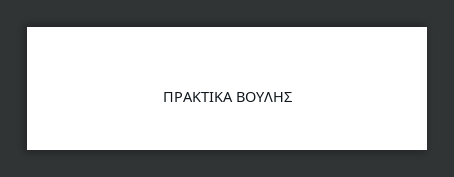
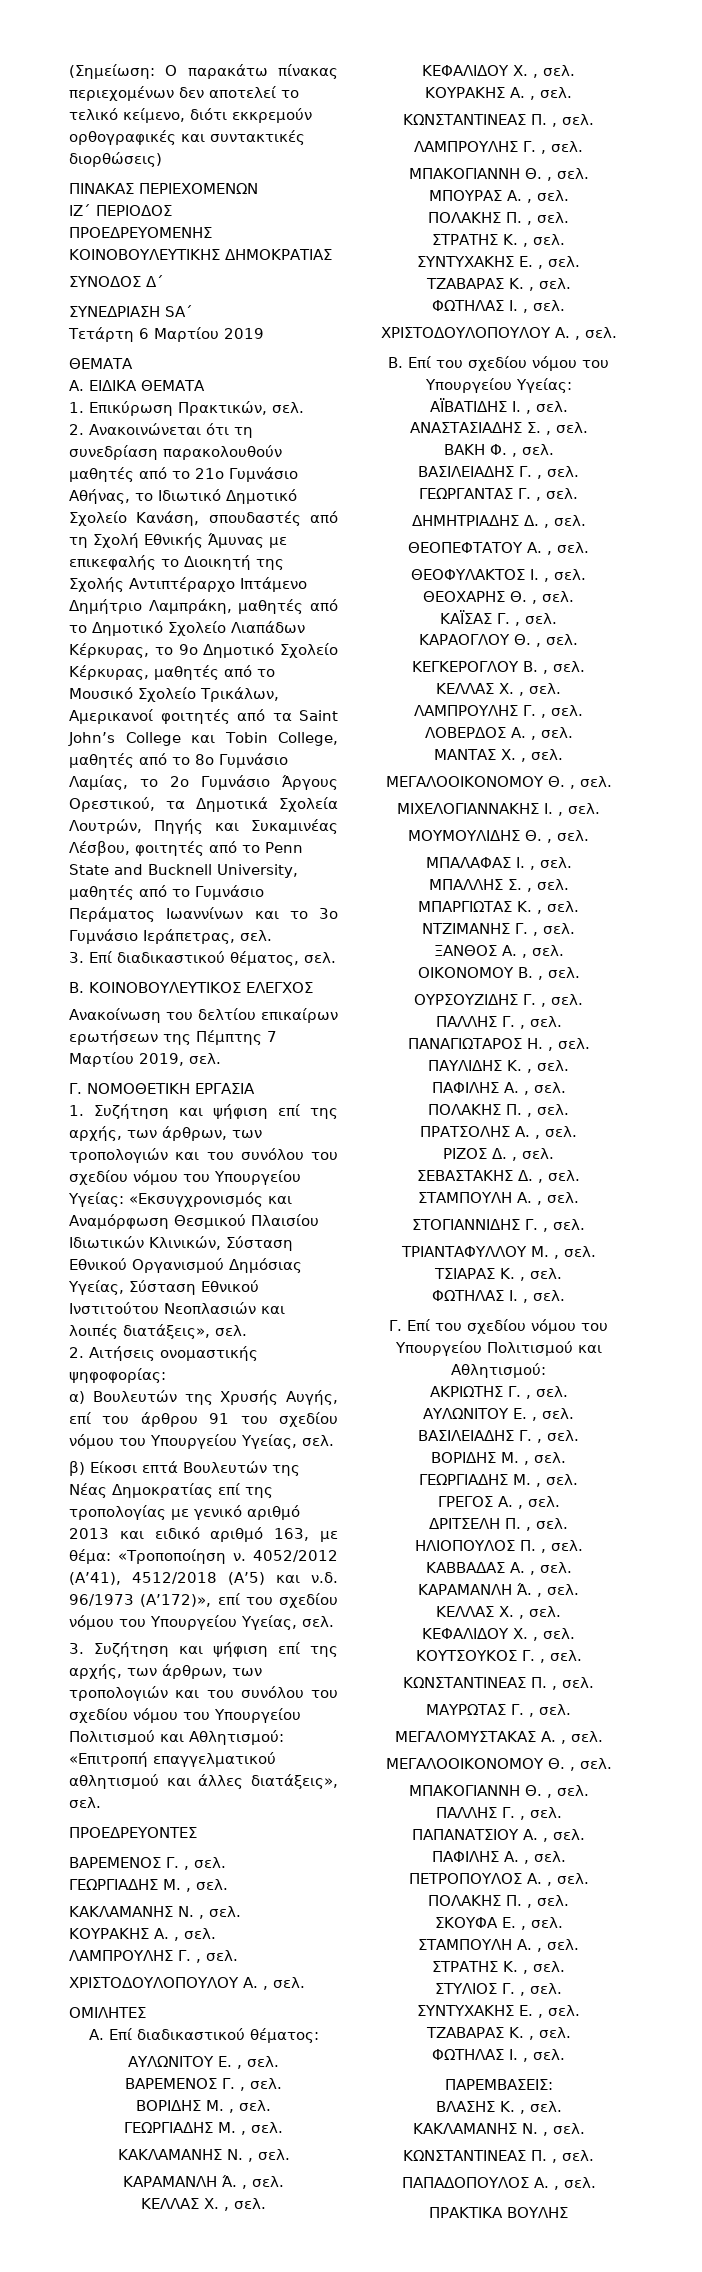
(162, 97) none -> [69,64,338,79] [69,86,299,101] [69,108,312,123] [69,130,305,145] [69,152,162,167] [69,183,258,194] [69,204,172,216] [69,227,212,238] [69,249,332,260] [69,275,164,287] [69,305,193,317] [68,327,264,342] [69,358,133,369] [69,380,205,391] [69,401,304,416] [69,423,253,438] [69,445,282,460] [69,467,298,482] [69,489,297,504] [69,511,338,526] [69,533,287,548] [69,555,284,570] [69,577,307,592] [69,599,338,614] [69,621,305,636] [69,643,338,658] [69,665,275,680] [69,687,279,702] [69,709,338,724] [68,732,338,746] [69,753,288,768] [69,775,338,790] [69,797,338,812] [69,819,338,834] [69,841,303,856] [69,864,298,878] [69,885,264,900] [69,907,338,922] [69,929,272,944] [69,951,336,966] [69,982,313,993] [69,1008,338,1023] [69,1030,277,1045] [69,1052,221,1067] [69,1083,255,1094] [69,1104,338,1119] [69,1126,262,1141] [69,1148,338,1163] [69,1170,301,1185] [68,1192,292,1207] [69,1214,319,1229] [69,1236,293,1251] [69,1258,302,1273] [68,1280,259,1295] [69,1302,285,1314] [69,1324,247,1339] [69,1346,258,1361] [69,1368,166,1383] [69,1390,338,1405] [69,1412,338,1427] [69,1434,334,1449] [69,1461,300,1476] [69,1483,273,1498] [69,1505,300,1520] [69,1527,338,1542] [69,1549,338,1564] [69,1572,338,1585] [69,1593,338,1608] [69,1615,334,1630] [69,1642,338,1657] [69,1664,262,1679] [69,1686,338,1701] [69,1708,301,1723] [69,1730,284,1745] [69,1752,276,1767] [69,1774,338,1789] [69,1797,101,1808] [69,1827,197,1838] [69,1857,226,1870] [69,1879,228,1892] [69,1906,241,1919] [69,1928,216,1941] [69,1950,238,1963] [69,1977,305,1990] [69,2007,146,2018] [88,2028,319,2043] [128,2056,279,2069] [125,2078,282,2091] [136,2100,271,2113] [124,2122,283,2135] [117,2149,290,2162] [123,2175,284,2189] [141,2198,266,2211] [422,65,575,78] [425,87,572,100] [403,114,594,127] [414,141,583,154] [408,168,589,181] [428,190,569,203] [428,212,569,225] [432,234,565,247] [417,256,580,269] [425,278,571,291] [432,300,565,313] [380,327,617,340] [388,356,609,371] [424,378,572,393] [429,398,568,414] [409,422,588,435] [443,444,554,457] [418,466,579,479] [419,488,578,501] [411,515,586,528] [408,542,589,555] [411,569,586,582] [423,591,574,604] [440,610,557,626] [419,634,578,647] [412,661,585,674] [436,683,561,696] [414,705,583,718] [424,727,573,740] [434,749,563,762] [385,776,612,789] [397,803,600,816] [408,830,589,843] [425,857,572,870] [428,879,569,892] [418,901,579,914] [422,923,575,936] [433,945,564,958] [417,967,580,980] [414,994,583,1007] [435,1016,562,1029] [407,1038,590,1051] [428,1060,569,1073] [431,1082,566,1095] [428,1104,569,1117] [420,1126,577,1139] [443,1148,554,1161] [417,1170,580,1183] [418,1192,579,1205] [412,1219,585,1232] [400,1246,596,1259] [434,1268,562,1281] [432,1290,565,1303] [389,1319,608,1334] [394,1341,602,1356] [451,1363,546,1378] [429,1386,568,1399] [423,1408,574,1421] [418,1430,579,1443] [431,1452,566,1465] [419,1474,578,1487] [437,1496,560,1509] [429,1518,568,1531] [414,1540,583,1553] [425,1562,572,1575] [418,1583,579,1597] [436,1606,561,1619] [422,1628,575,1641] [415,1650,582,1663] [403,1677,594,1690] [426,1704,571,1717] [394,1731,603,1744] [385,1758,612,1771] [408,1785,589,1798] [435,1807,562,1820] [412,1829,585,1842] [431,1851,566,1864] [408,1873,589,1886] [428,1895,569,1908] [434,1917,563,1930] [418,1939,579,1952] [432,1961,565,1974] [435,1983,562,1996] [417,2005,580,2018] [425,2027,571,2040] [432,2049,565,2062] [444,2079,553,2090] [435,2101,562,2114] [412,2123,585,2136] [403,2150,594,2163] [401,2177,596,2190] (Σημείωση: Ο παρακάτω πίνακας περιεχομένων δεν αποτελεί το τελικό κείμενο, διότι εκκρεμούν ορθογραφικές και συντακτικές διορθώσεις) // ΠΙΝΑΚΑΣ ΠΕΡΙΕΧΟΜΕΝΩΝ // ΙΖ΄ ΠΕΡΙΟΔΟΣ // ΠΡΟΕΔΡΕΥΟΜΕΝΗΣ ΚΟΙΝΟΒΟΥΛΕΥΤΙΚΗΣ ΔΗΜΟΚΡΑΤΙΑΣ // ΣΥΝΟΔΟΣ Δ΄ // ΣΥΝΕΔΡΙΑΣΗ SΑ΄ // Τετάρτη 6 Μαρτίου 2019 // ΘΕΜΑΤΑ // Α. ΕΙΔΙΚΑ ΘΕΜΑΤΑ // 1. Επικύρωση Πρακτικών, σελ. // 2. Ανακοινώνεται ότι τη συνεδρίαση παρακολουθούν μαθητές από το 21ο Γυμνάσιο Αθήνας, το Ιδιωτικό Δημοτικό Σχολείο Κανάση, σπουδαστές από τη Σχολή Εθνικής Άμυνας με επικεφαλής το Διοικητή της Σχολής Αντιπτέραρχο Ιπτάμενο Δημήτριο Λαμπράκη, μαθητές από το Δημοτικό Σχολείο Λιαπάδων Κέρκυρας, το 9ο Δημοτικό Σχολείο Κέρκυρας, μαθητές από το Μουσικό Σχολείο Τρικάλων, Αμερικανοί φοιτητές από τα Saint John’s College και Tobin College, μαθητές από το 8ο Γυμνάσιο Λαμίας, το 2ο Γυμνάσιο Άργους Ορεστικού, τα Δημοτικά Σχολεία Λουτρών, Πηγής και Συκαμινέας Λέσβου, φοιτητές από το Penn State and Bucknell University, μαθητές από το Γυμνάσιο Περάματος Ιωαννίνων και το 3ο Γυμνάσιο Ιεράπετρας, σελ. // 3. Επί διαδικαστικού θέματος, σελ. // Β. ΚΟΙΝΟΒΟΥΛΕΥΤΙΚΟΣ ΕΛΕΓΧΟΣ // Ανακοίνωση του δελτίου επικαίρων ερωτήσεων της Πέμπτης 7 Μαρτίου 2019, σελ. // Γ. ΝΟΜΟΘΕΤΙΚΗ ΕΡΓΑΣΙΑ // 1. Συζήτηση και ψήφιση επί της αρχής, των άρθρων, των τροπολογιών και του συνόλου του σχεδίου νόμου του Υπουργείου Υγείας: «Εκσυγχρονισμός και Αναμόρφωση Θεσμικού Πλαισίου Ιδιωτικών Κλινικών, Σύσταση Εθνικού Οργανισμού Δημόσιας Υγείας, Σύσταση Εθνικού Ινστιτούτου Νεοπλασιών και λοιπές διατάξεις», σελ. // 2. Αιτήσεις ονομαστικής ψηφοφορίας: // α) Βουλευτών της Χρυσής Αυγής, επί του άρθρου 91 του σχεδίου νόμου του Υπουργείου Υγείας, σελ. // β) Είκοσι επτά Βουλευτών της Νέας Δημοκρατίας επί της τροπολογίας με γενικό αριθμό 2013 και ειδικό αριθμό 163, με θέμα: «Τροποποίηση ν. 4052/2012 (Α’41), 4512/2018 (Α’5) και ν.δ. 96/1973 (Α’172)», επί του σχεδίου νόμου του Υπουργείου Υγείας, σελ. // 3. Συζήτηση και ψήφιση επί της αρχής, των άρθρων, των τροπολογιών και του συνόλου του σχεδίου νόμου του Υπουργείου Πολιτισμού και Αθλητισμού: «Επιτροπή επαγγελματικού αθλητισμού και άλλες διατάξεις», σελ. // ΠΡΟΕΔΡΕΥΟΝΤΕΣ // ΒΑΡΕΜΕΝΟΣ Γ. , σελ. // ΓΕΩΡΓΙΑΔΗΣ Μ. , σελ. // ΚΑΚΛΑΜΑΝΗΣ Ν. , σελ. // ΚΟΥΡΑΚΗΣ Α. , σελ. // ΛΑΜΠΡΟΥΛΗΣ Γ. , σελ. // ΧΡΙΣΤΟΔΟΥΛΟΠΟΥΛΟΥ Α. , σελ. // ΟΜΙΛΗΤΕΣ // Α. Επί διαδικαστικού θέματος: // ΑΥΛΩΝΙΤΟΥ Ε. , σελ. // ΒΑΡΕΜΕΝΟΣ Γ. , σελ. // ΒΟΡΙΔΗΣ Μ. , σελ. // ΓΕΩΡΓΙΑΔΗΣ Μ. , σελ. // ΚΑΚΛΑΜΑΝΗΣ Ν. , σελ. // ΚΑΡΑΜΑΝΛΗ Ά. , σελ. // ΚΕΛΛΑΣ Χ. , σελ. // ΚΕΦΑΛΙΔΟΥ Χ. , σελ. // ΚΟΥΡΑΚΗΣ Α. , σελ. // ΚΩΝΣΤΑΝΤΙΝΕΑΣ Π. , σελ. // ΛΑΜΠΡΟΥΛΗΣ Γ. , σελ. // ΜΠΑΚΟΓΙΑΝΝΗ Θ. , σελ. // ΜΠΟΥΡΑΣ Α. , σελ. // ΠΟΛΑΚΗΣ Π. , σελ. // ΣΤΡΑΤΗΣ Κ. , σελ. // ΣΥΝΤΥΧΑΚΗΣ Ε. , σελ. // ΤΖΑΒΑΡΑΣ Κ. , σελ. // ΦΩΤΗΛΑΣ Ι. , σελ. // ΧΡΙΣΤΟΔΟΥΛΟΠΟΥΛΟΥ Α. , σελ. // Β. Επί του σχεδίου νόμου του Υπουργείου Υγείας: // ΑΪΒΑΤΙΔΗΣ Ι. , σελ. // ΑΝΑΣΤΑΣΙΑΔΗΣ Σ. , σελ. // ΒΑΚΗ Φ. , σελ. // ΒΑΣΙΛΕΙΑΔΗΣ Γ. , σελ. // ΓΕΩΡΓΑΝΤΑΣ Γ. , σελ. // ΔΗΜΗΤΡΙΑΔΗΣ Δ. , σελ. // ΘΕΟΠΕΦΤΑΤΟΥ Α. , σελ. // ΘΕΟΦΥΛΑΚΤΟΣ Ι. , σελ. // ΘΕΟΧΑΡΗΣ Θ. , σελ. // ΚΑΪΣΑΣ Γ. , σελ. // ΚΑΡΑΟΓΛΟΥ Θ. , σελ. // ΚΕΓΚΕΡΟΓΛΟΥ Β. , σελ. // ΚΕΛΛΑΣ Χ. , σελ. // ΛΑΜΠΡΟΥΛΗΣ Γ. , σελ. // ΛΟΒΕΡΔΟΣ Α. , σελ. // ΜΑΝΤΑΣ Χ. , σελ. // ΜΕΓΑΛΟΟΙΚΟΝΟΜΟΥ Θ. , σελ. // ΜΙΧΕΛΟΓΙΑΝΝΑΚΗΣ Ι. , σελ. // ΜΟΥΜΟΥΛΙΔΗΣ Θ. , σελ. // ΜΠΑΛΑΦΑΣ Ι. , σελ. // ΜΠΑΛΛΗΣ Σ. , σελ. // ΜΠΑΡΓΙΩΤΑΣ Κ. , σελ. // ΝΤΖΙΜΑΝΗΣ Γ. , σελ. // ΞΑΝΘΟΣ Α. , σελ. // ΟΙΚΟΝΟΜΟΥ Β. , σελ. // ΟΥΡΣΟΥΖΙΔΗΣ Γ. , σελ. // ΠΑΛΛΗΣ Γ. , σελ. // ΠΑΝΑΓΙΩΤΑΡΟΣ Η. , σελ. // ΠΑΥΛΙΔΗΣ Κ. , σελ. // ΠΑΦΙΛΗΣ Α. , σελ. // ΠΟΛΑΚΗΣ Π. , σελ. // ΠΡΑΤΣΟΛΗΣ Α. , σελ. // ΡΙΖΟΣ Δ. , σελ. // ΣΕΒΑΣΤΑΚΗΣ Δ. , σελ. // ΣΤΑΜΠΟΥΛΗ Α. , σελ. // ΣΤΟΓΙΑΝΝΙΔΗΣ Γ. , σελ. // ΤΡΙΑΝΤΑΦΥΛΛΟΥ Μ. , σελ. // ΤΣΙΑΡΑΣ Κ. , σελ. // ΦΩΤΗΛΑΣ Ι. , σελ. // Γ. Επί του σχεδίου νόμου του Υπουργείου Πολιτισμού και Αθλητισμού: // ΑΚΡΙΩΤΗΣ Γ. , σελ. // ΑΥΛΩΝΙΤΟΥ Ε. , σελ. // ΒΑΣΙΛΕΙΑΔΗΣ Γ. , σελ. // ΒΟΡΙΔΗΣ Μ. , σελ. // ΓΕΩΡΓΙΑΔΗΣ Μ. , σελ. // ΓΡΕΓΟΣ Α. , σελ. // ΔΡΙΤΣΕΛΗ Π. , σελ. // ΗΛΙΟΠΟΥΛΟΣ Π. , σελ. // ΚΑΒΒΑΔΑΣ Α. , σελ. // ΚΑΡΑΜΑΝΛΗ Ά. , σελ. // ΚΕΛΛΑΣ Χ. , σελ. // ΚΕΦΑΛΙΔΟΥ Χ. , σελ. // ΚΟΥΤΣΟΥΚΟΣ Γ. , σελ. // ΚΩΝΣΤΑΝΤΙΝΕΑΣ Π. , σελ. // ΜΑΥΡΩΤΑΣ Γ. , σελ. // ΜΕΓΑΛΟΜΥΣΤΑΚΑΣ Α. , σελ. // ΜΕΓΑΛΟΟΙΚΟΝΟΜΟΥ Θ. , σελ. // ΜΠΑΚΟΓΙΑΝΝΗ Θ. , σελ. // ΠΑΛΛΗΣ Γ. , σελ. // ΠΑΠΑΝΑΤΣΙΟΥ Α. , σελ. // ΠΑΦΙΛΗΣ Α. , σελ. // ΠΕΤΡΟΠΟΥΛΟΣ Α. , σελ. // ΠΟΛΑΚΗΣ Π. , σελ. // ΣΚΟΥΦΑ Ε. , σελ. // ΣΤΑΜΠΟΥΛΗ Α. , σελ. // ΣΤΡΑΤΗΣ Κ. , σελ. // ΣΤΥΛΙΟΣ Γ. , σελ. // ΣΥΝΤΥΧΑΚΗΣ Ε. , σελ. // ΤΖΑΒΑΡΑΣ Κ. , σελ. // ΦΩΤΗΛΑΣ Ι. , σελ. // ΠΑΡΕΜΒΑΣΕΙΣ: // ΒΛΑΣΗΣ Κ. , σελ. // ΚΑΚΛΑΜΑΝΗΣ Ν. , σελ. // ΚΩΝΣΤΑΝΤΙΝΕΑΣ Π. , σελ. // ΠΑΠΑΔΟΠΟΥΛΟΣ Α. , σελ. //

